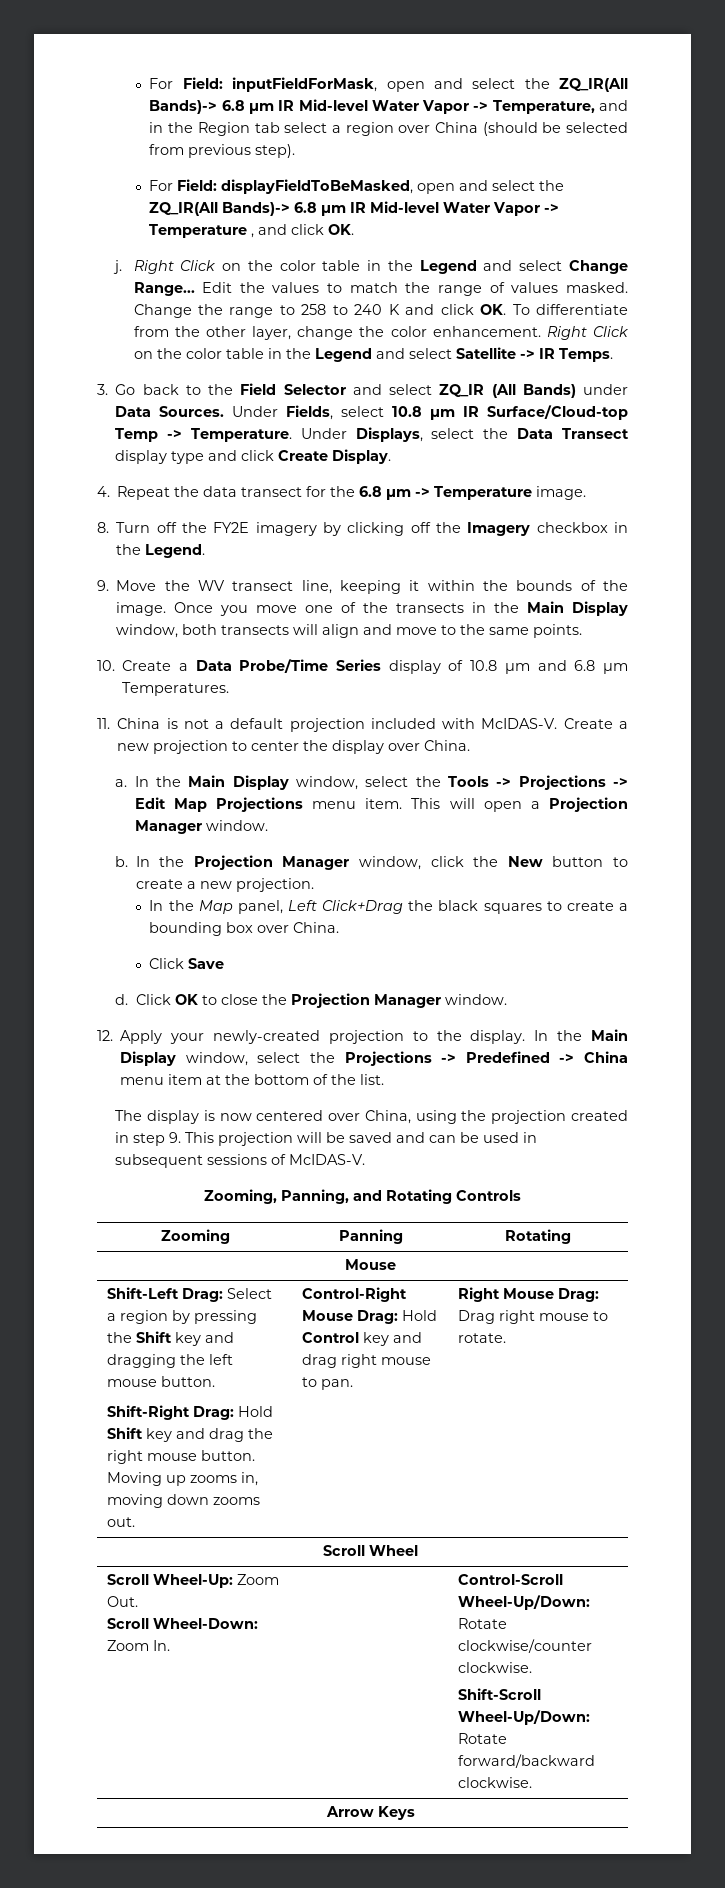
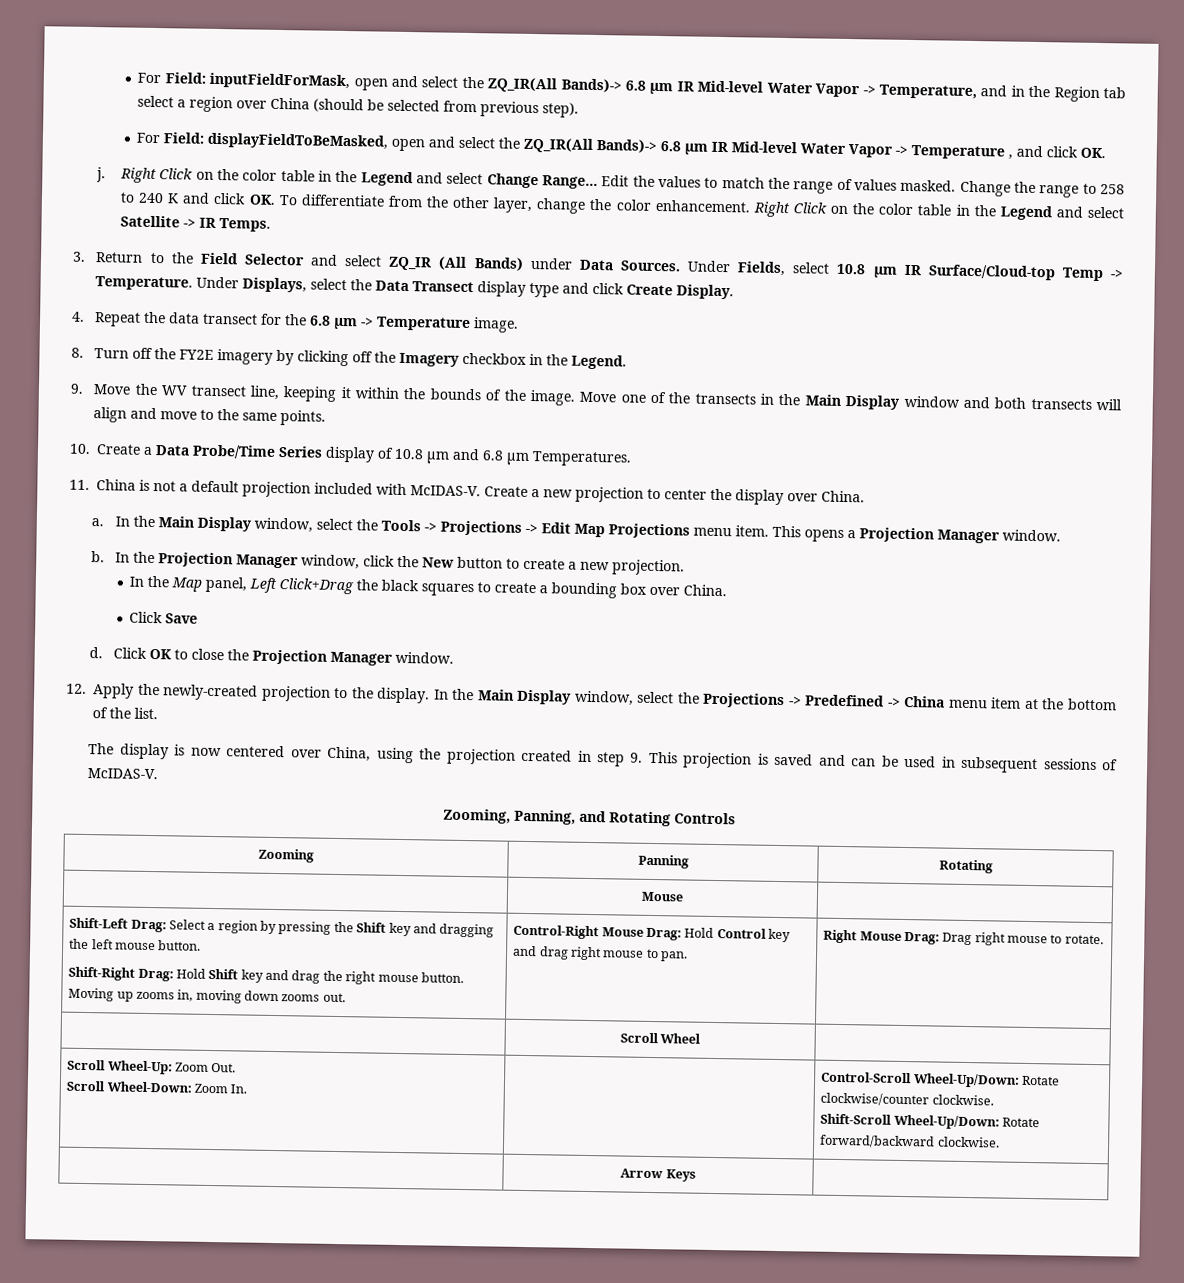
[115,384,179,395] Go back -> [95,252,144,263] Return
[174,602,298,616] Once you move -> [579,391,617,403] Move
[116,624,179,638] window, -> [903,395,990,409] window and
[449,798,522,812] will open -> [803,529,844,542] opens
[170,1033,205,1044] your -> [137,683,160,696] the
[297,1132,346,1143] will be -> [757,753,769,765] is

